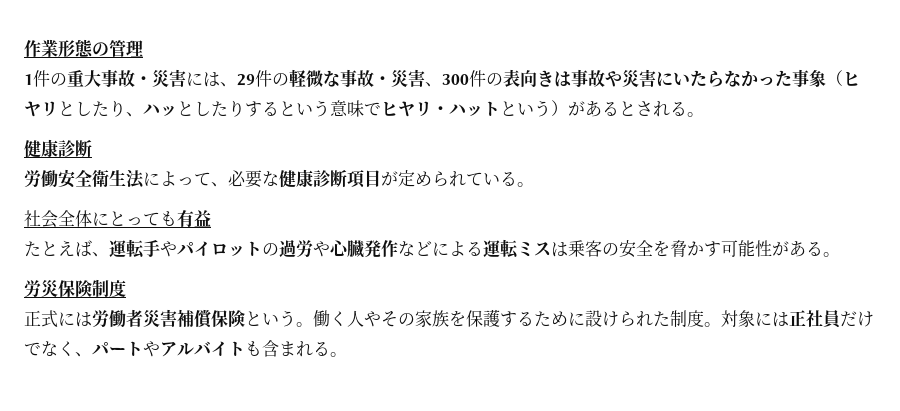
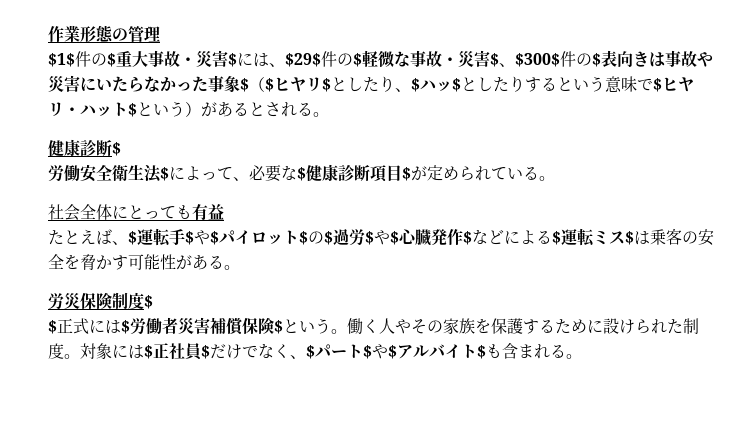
[24,70,67,87] 1件の -> [48,51,116,67] $1$件の$
[186,69,503,88] には、29件の軽微な事故・災害、300件の -> [228,50,601,68] $には、$29$件の$軽微な事故・災害$、$300$件の$
[826,70,860,86] [24,100,177,117] （ヒヤリとしたり、ハッ -> [240,76,461,92] $（$ヒヤリ$としたり、$ハッ$
(381, 109) none -> [653,78,662,92] $
(500, 108) none -> [128,103,137,117] $
(92, 148) none -> [112,142,121,156] $
(145, 179) none -> [160,167,169,181] $
(279, 178) none -> [297,167,306,181] $
(381, 178) none -> [402,167,411,181] $
[109,239,330,259] 運転手やパイロットの過労や -> [128,228,399,247] $運転手$や$パイロット$の$過労$や$
(398, 248) none -> [463,231,472,245] $
(483, 248) none -> [552,231,561,245] $
(551, 249) none -> [625,231,634,245] $
(126, 288) // -> [144,295,153,309] [48,320,57,334] $ // $
(92, 319) none -> [121,320,130,334] $
(245, 318) none -> [274,320,283,334] $
[789,310,874,328] [24,341,160,357] 正社員だけでなく、パートや -> [144,343,397,360] $正社員$だけでなく、$パート$や$
(245, 348) none -> [477,345,486,359] $

